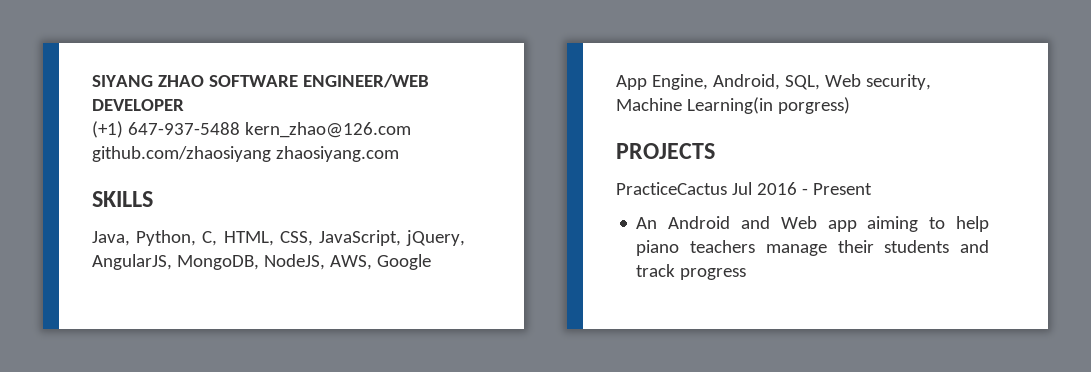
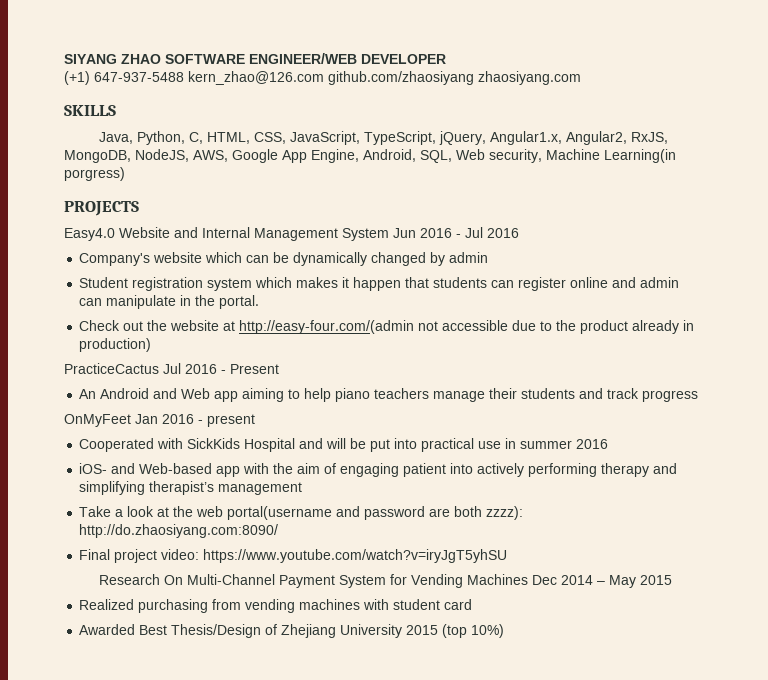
[405,230,465,246] [92,254,172,270] jQuery, AngularJS, -> [364,131,669,145] TypeScript, jQuery, Angular1.x, Angular2, RxJS,
(715, 151) none -> [64,227,519,241] [79,252,489,266] [79,277,680,291] [79,295,260,309] [79,320,695,334] [79,338,152,352] // Easy4.0 Website and Internal Management System Jun 2016 - Jul 2016 // Company's website which can be dynamically changed by admin // Student registration system which makes it happen that students can register online and admin can manipulate in the portal. // Check out the website at http://easy-four.com/(admin not accessible due to the product already in production)
(747, 274) none -> [64,414,255,427] [79,438,609,452] [79,463,678,477] [79,481,303,495] [79,506,524,520] [79,524,279,538] [79,549,508,563] [99,574,673,588] [79,599,473,613] [79,624,505,638] // OnMyFeet Jan 2016 - present // Cooperated with SickKids Hospital and will be put into practical use in summer 2016 // iOS- and Web-based app with the aim of engaging patient into actively performing therapy and simplifying therapist’s management // Take a look at the web portal(username and password are both zzzz): http://do.zhaosiyang.com:8090/ // Final project video: https://www.youtube.com/watch?v=iryJgT5yhSU // Research On Multi-Channel Payment System for Vending Machines Dec 2014 – May 2015 // Realized purchasing from vending machines with student card // Awarded Best Thesis/Design of Zhejiang University 2015 (top 10%)

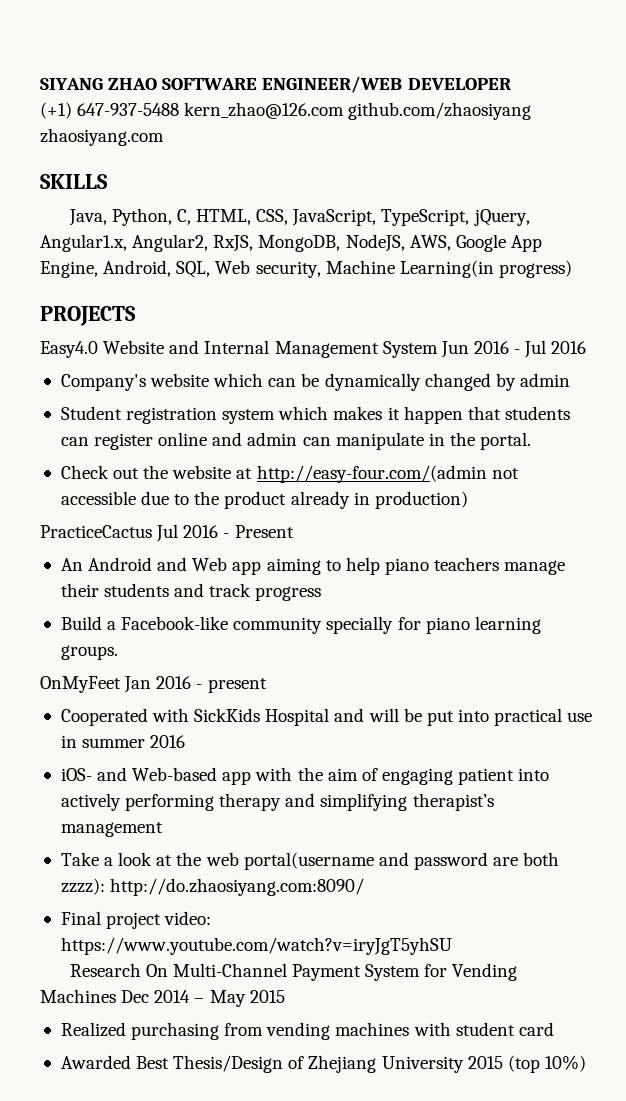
[64,167,125,181] porgress) -> [498,260,572,278] progress)
(699, 396) none -> [60,616,541,634] [60,645,118,660] // Build a Facebook-like community specially for piano learning groups.

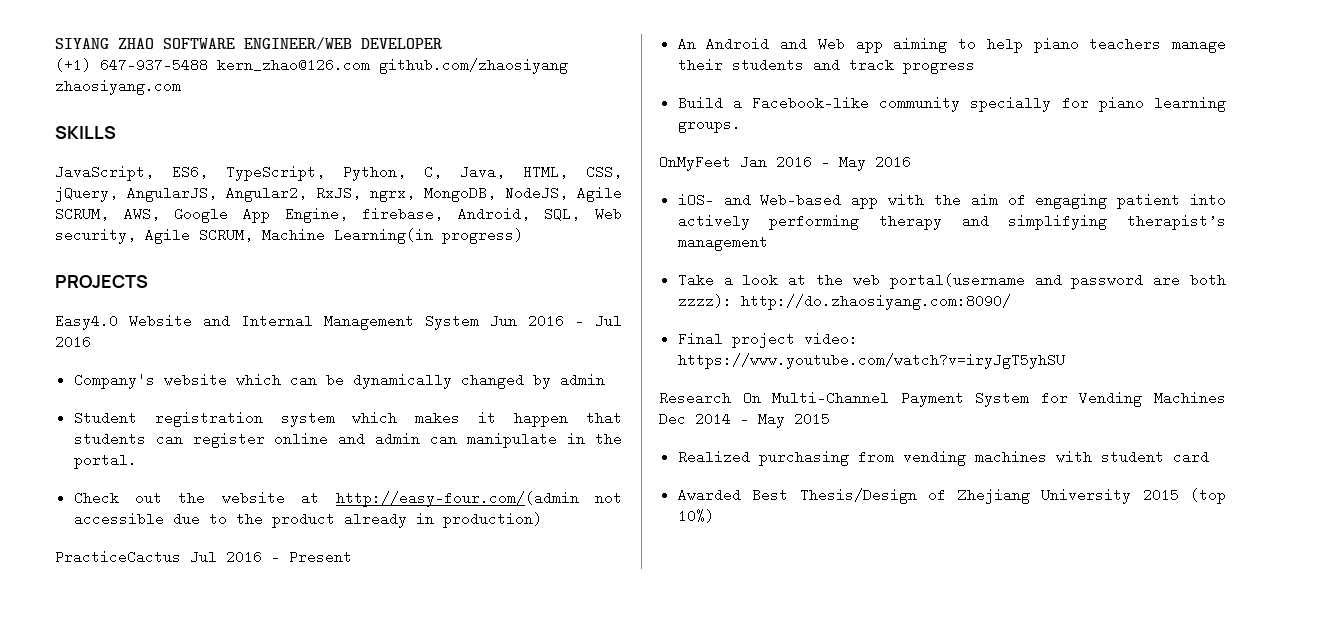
[68,209,107,226] Java, -> [55,165,325,181] JavaScript, ES6, TypeScript,
(191, 217) none -> [460,165,505,179] Java,
[292,209,530,226] [40,234,127,252] JavaScript, TypeScript, jQuery, Angular1.x, -> [55,186,217,202] jQuery, AngularJS,
(254, 243) none -> [370,186,415,202] ngrx,
(405, 243) none -> [577,186,622,202] [55,207,109,221] Agile SCRUM,
(98, 269) none -> [362,207,444,221] firebase,
(321, 269) none -> [145,228,253,244] Agile SCRUM,
[207,678,267,693] [60,708,593,726] [60,735,146,748] present // Cooperated with SickKids Hospital and will be put into practical use in summer -> [839,155,866,171] May

